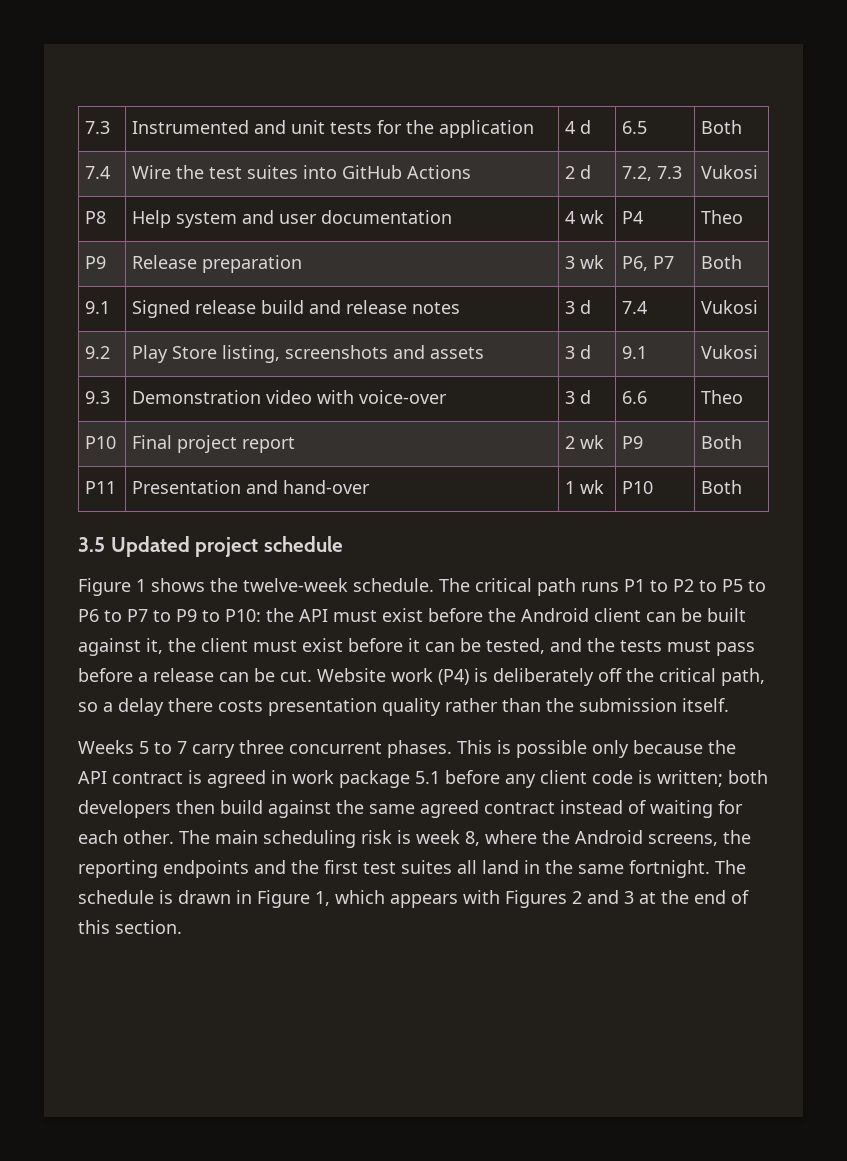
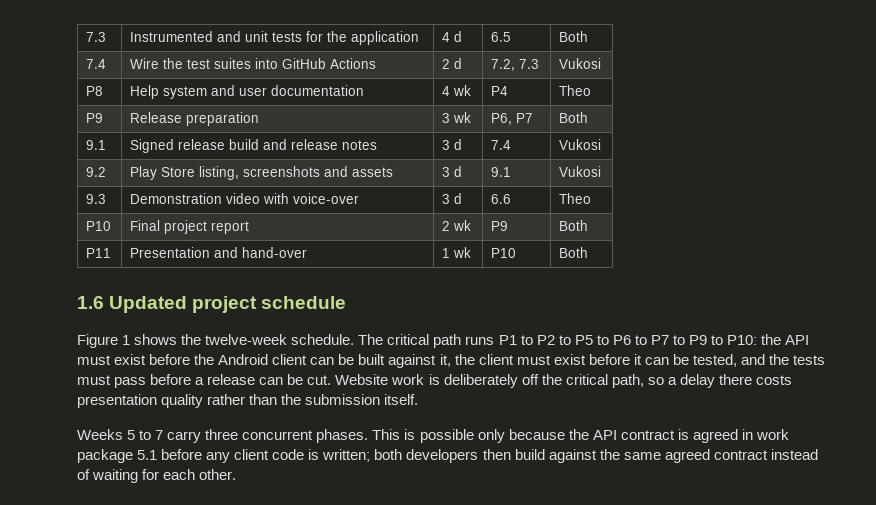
[78,537,105,552] 3.5 -> [77,296,104,309] 1.6
[438,669,469,685] (P4) -> (425, 379) none
[179,830,751,848] [78,860,746,878] [78,890,749,908] [78,920,182,934] The main scheduling risk is week 8, where the Android screens, the reporting endpoints and the first test suites all land in the same fortnight. The schedule is drawn in Figure 1, which appears with Figures 2 and 3 at the end of this section. -> (237, 474) none

